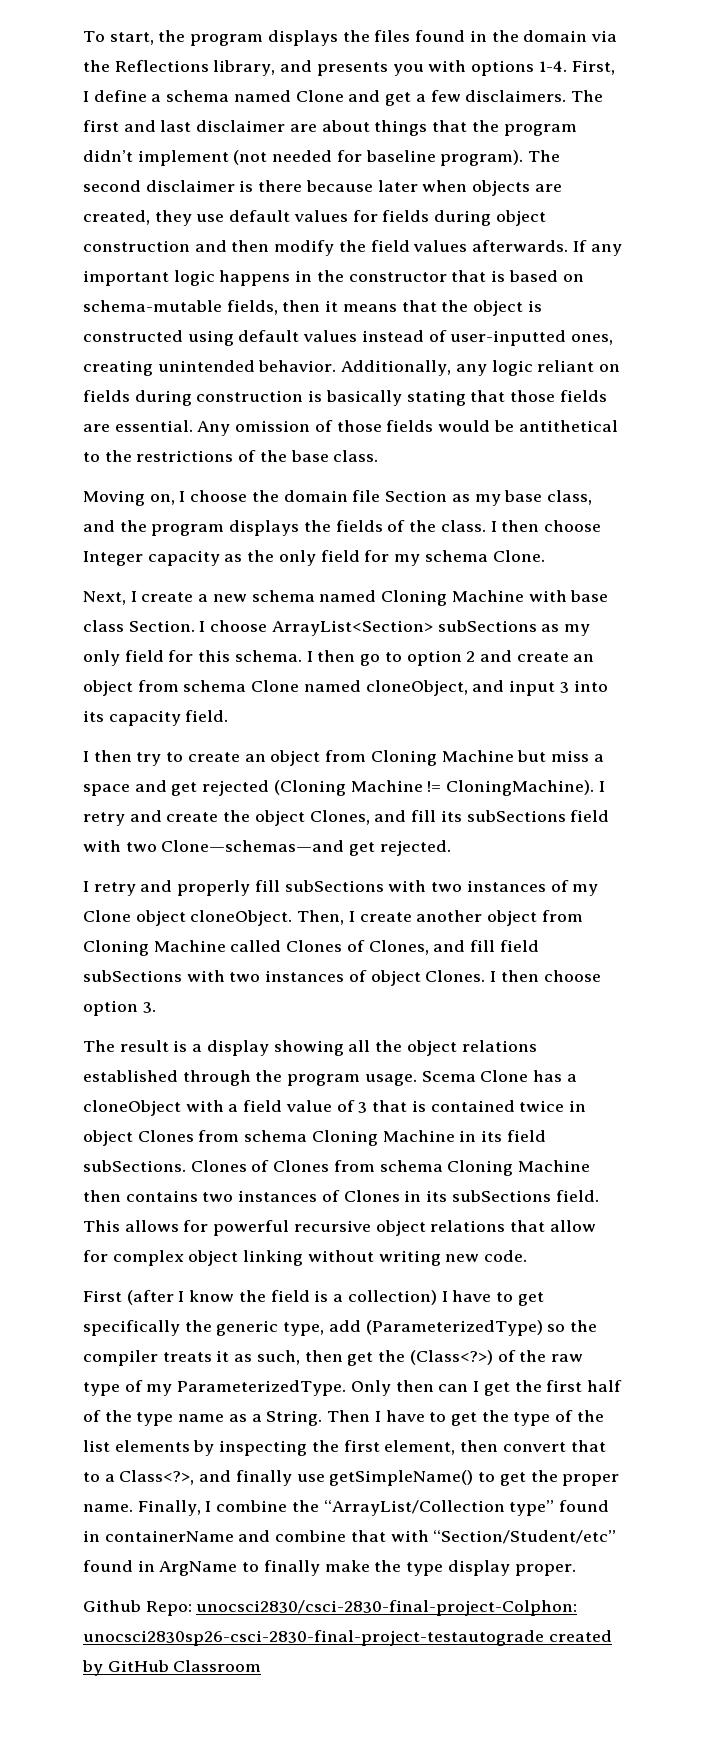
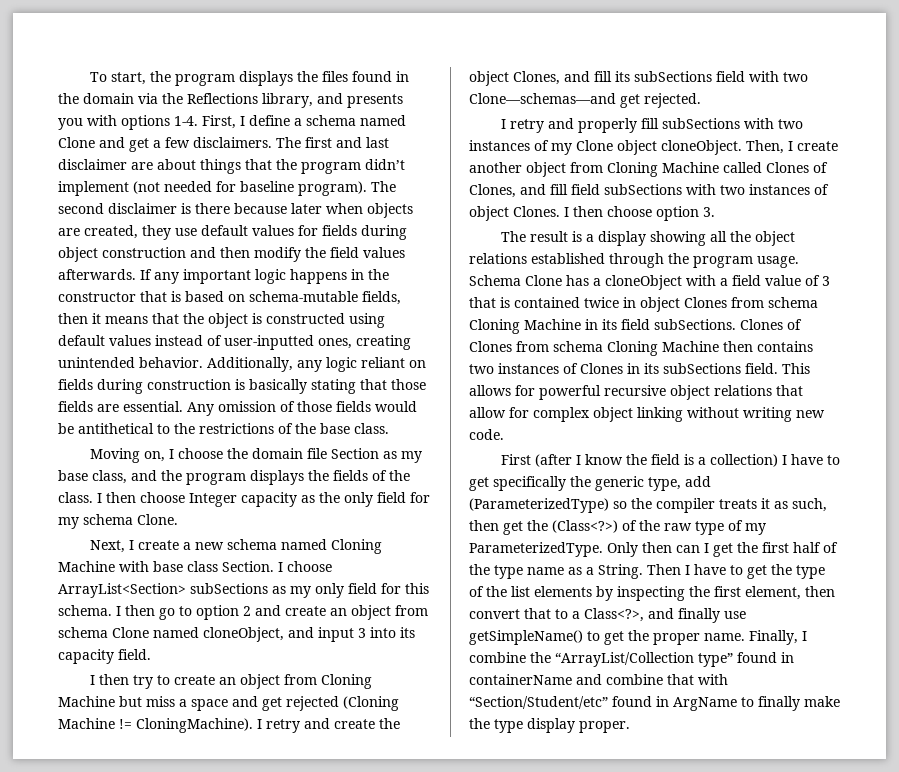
[421,1071,476,1082] Scema -> [469,275,521,286] Schema
[83,1600,578,1616] [83,1630,612,1646] [82,1660,262,1676] // Github Repo: unocsci2830/csci-2830-final-project-Colphon: unocsci2830sp26-csci-2830-final-project-testautograde created by GitHub Classroom -> (630, 727) none

